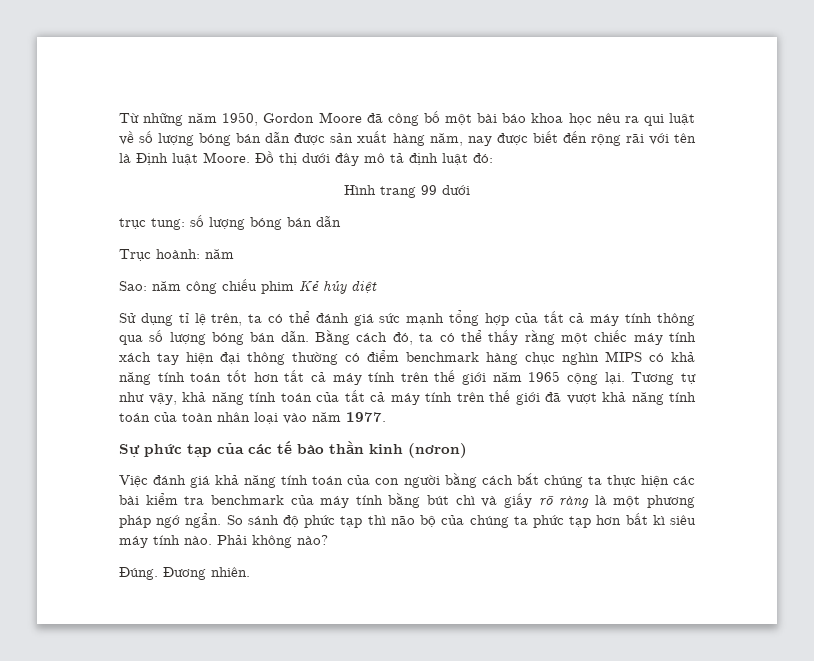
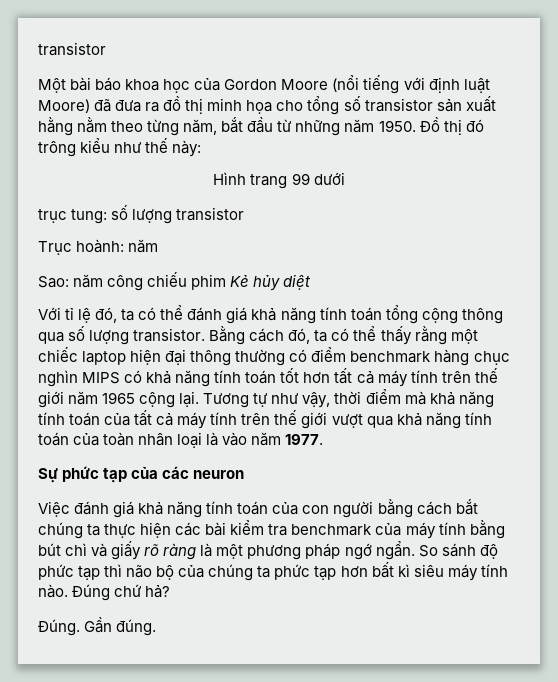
[119,111,696,126] [119,131,696,146] [119,151,493,166] Từ những năm 1950, Gordon Moore đã công bố một bài báo khoa học nêu ra qui luật về số lượng bóng bán dẫn được sản xuất hàng năm, nay được biết đến rộng rãi với tên là Định luật Moore. Đồ thị dưới đây mô tả định luật đó: -> [38,42,106,56] [38,75,490,94] [38,96,496,115] [38,117,484,136] [38,138,202,157] transistor // Một bài báo khoa học của Gordon Moore (nổi tiếng với định luật Moore) đã đưa ra đồ thị minh họa cho tổng số transistor sản xuất hằng nằm theo từng năm, bắt đầu từ những năm 1950. Đồ thị đó trông kiểu như thế này:
[250,216,341,230] bóng bán dẫn -> [176,207,245,221] transistor
[119,313,173,326] Sử dụng -> [38,307,61,320] Với
[211,313,243,326] trên, -> [95,307,118,323] đó,
[379,310,653,326] sức mạnh tổng hợp của tất cả máy tính -> [251,305,458,324] khả năng tính toán tổng cộng
[212,331,309,345] bóng bán dẫn. -> [133,328,206,342] transistor.
[633,332,697,345] [119,352,179,365] máy tính xách tay -> [82,351,127,365] laptop
(177, 398) none -> [334,389,426,405] thời điểm mà
[545,392,597,404] đã vượt -> [331,414,393,428] vượt qua
(278, 418) none -> [206,432,219,446] là
[277,441,467,458] tế bào thần kinh (nơron) -> [193,470,245,479] neuron
[217,535,328,548] Phải không nào? -> [72,584,171,601] Đúng chứ hả?
[163,567,250,580] Đương nhiên. -> [84,617,157,636] Gần đúng.

